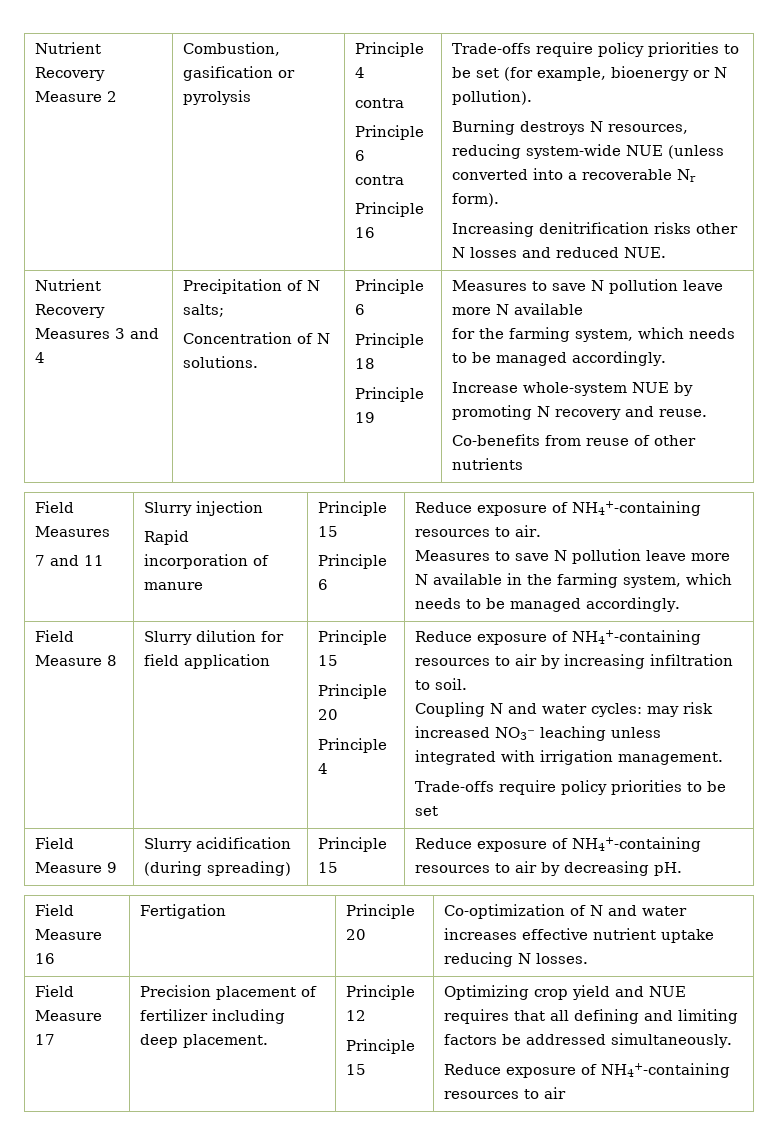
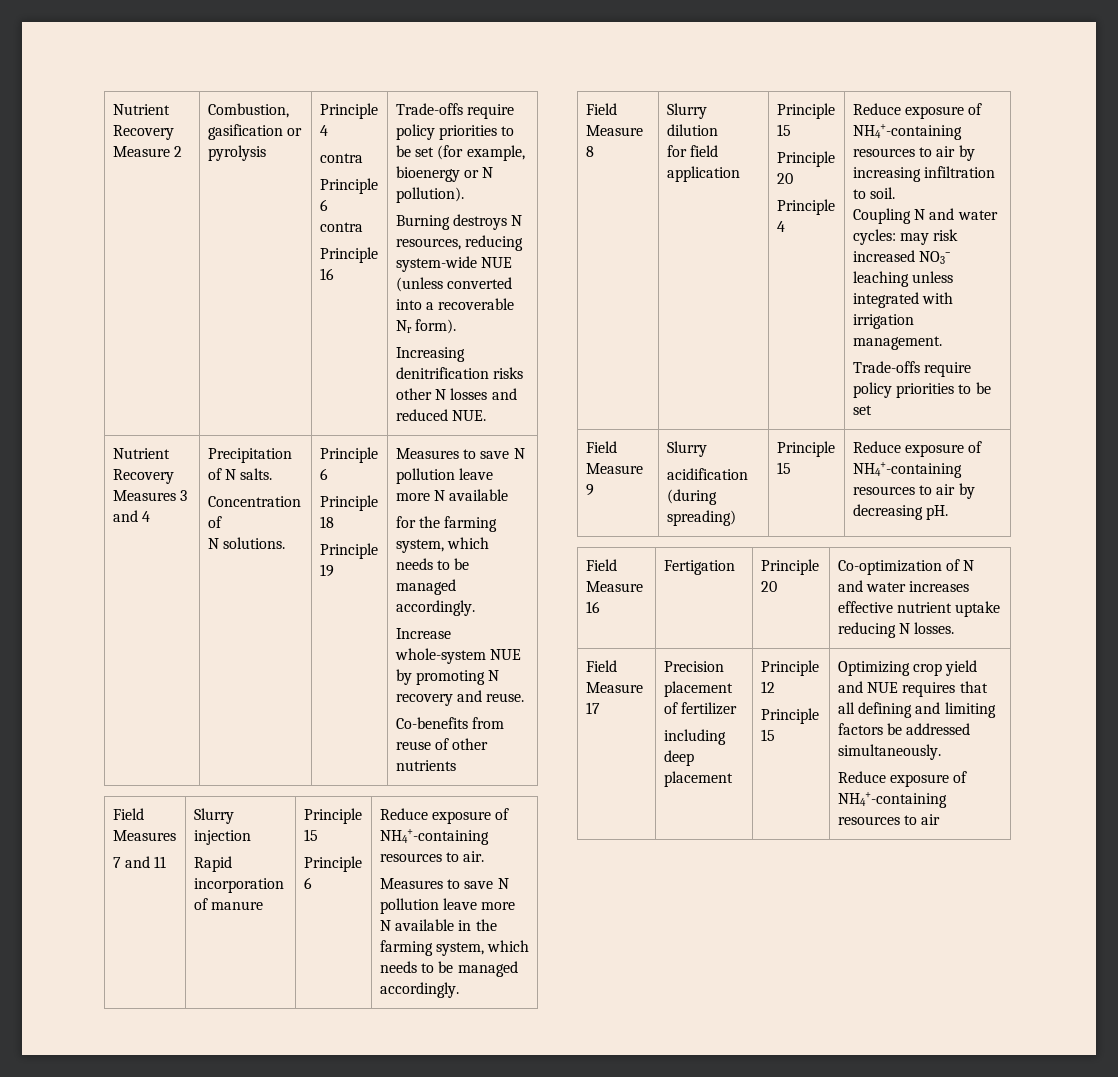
[182,304,224,317] salts; -> [240,468,273,480] salts.
(313, 338) none -> (222, 522) //
(256, 636) none -> (718, 130) //
(192, 845) none -> (707, 449) //
(208, 1015) none -> (737, 708) //
[182,1034,268,1048] placement. -> [663,771,733,787] placement

